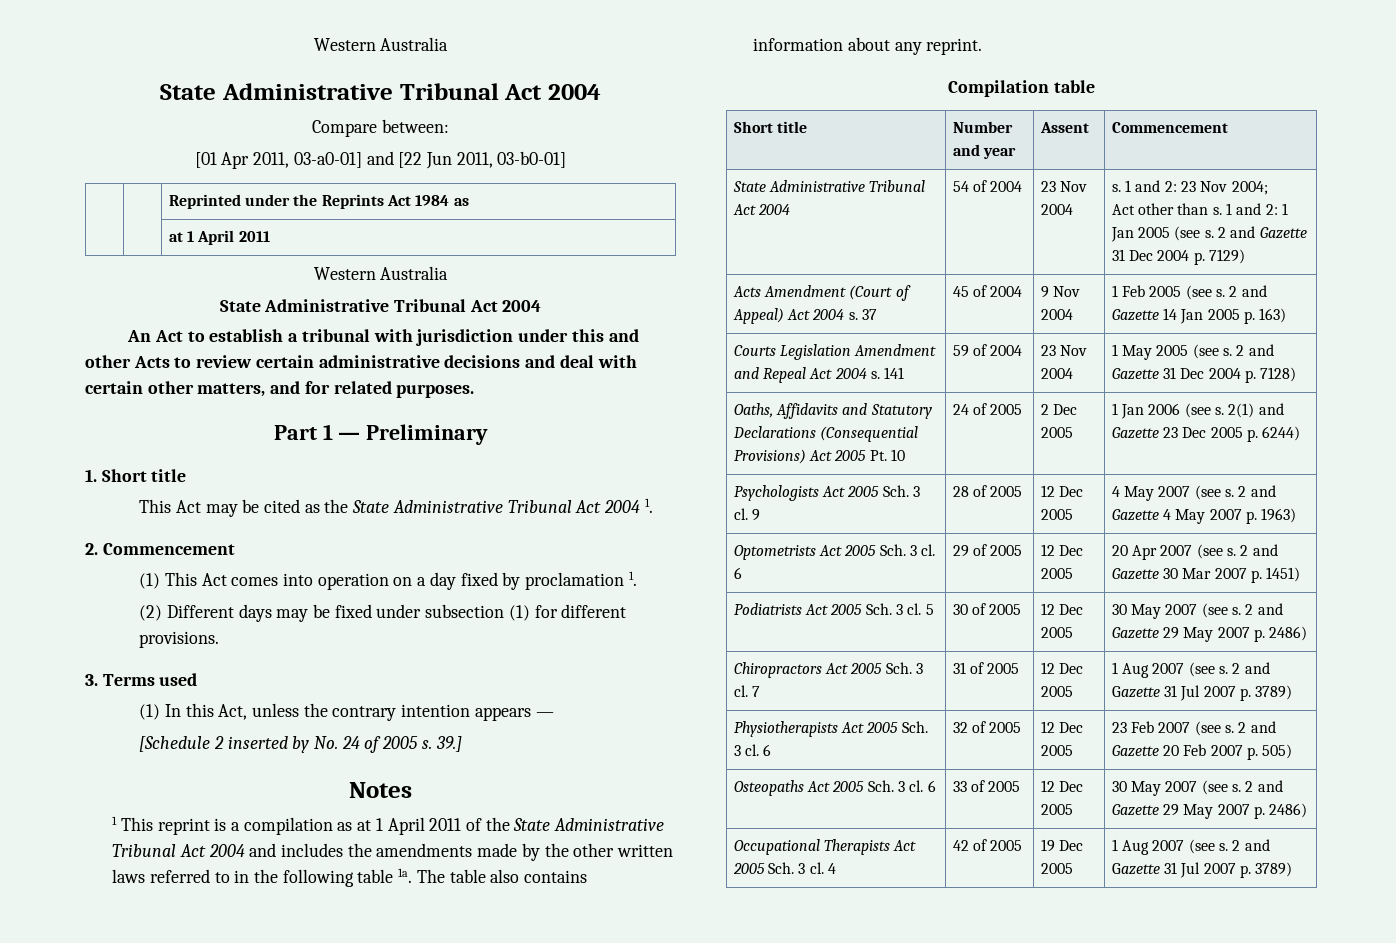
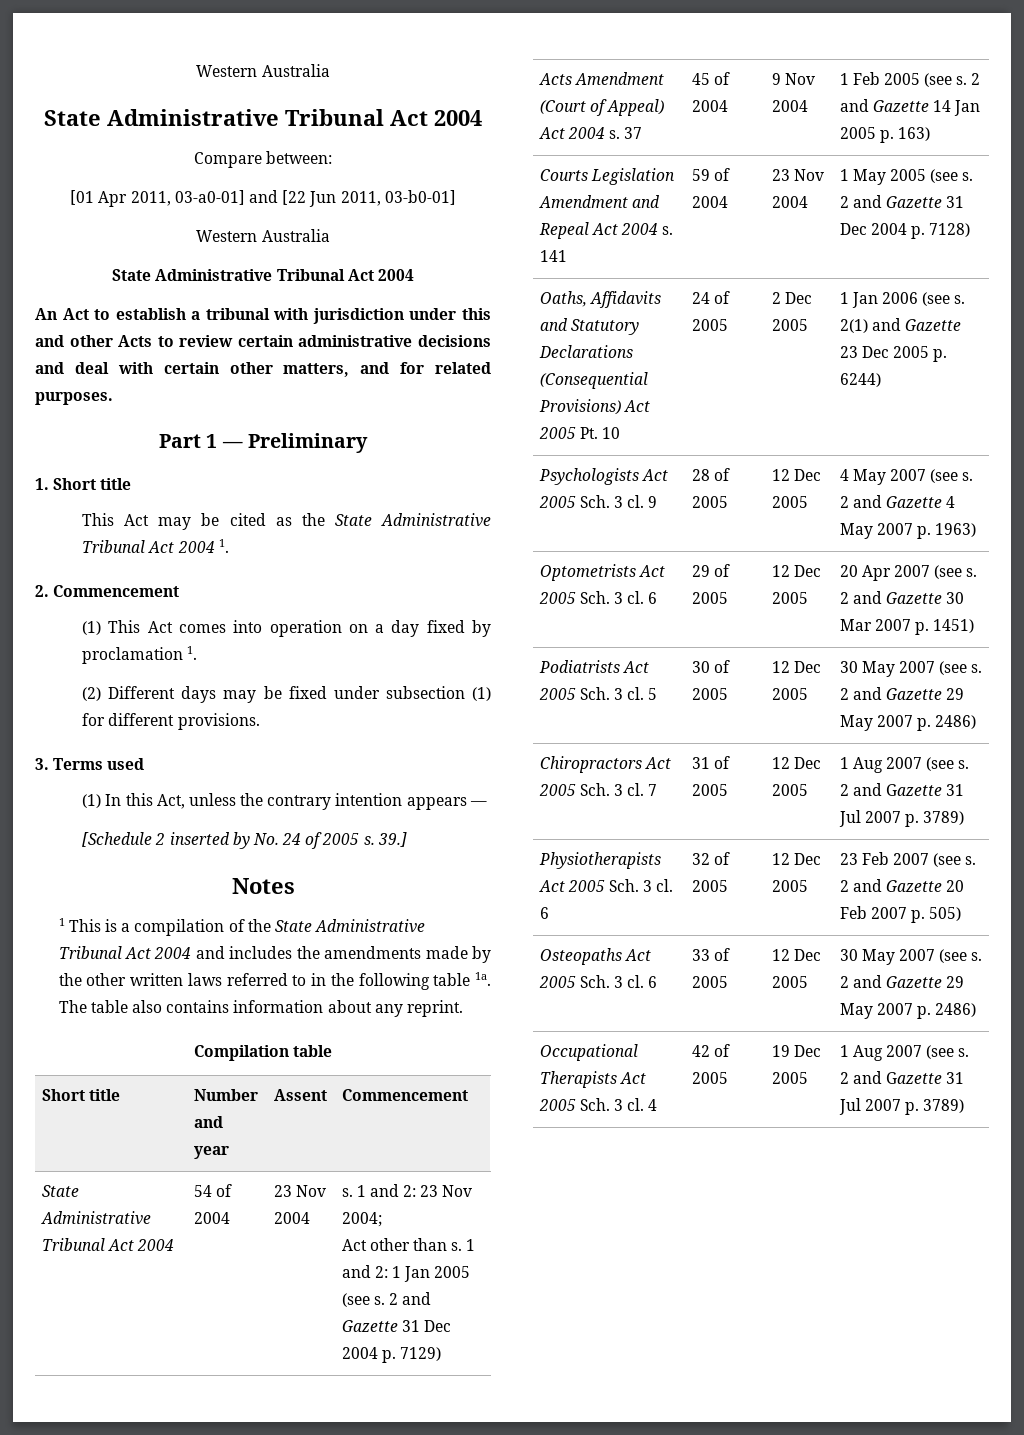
[168,194,469,209] [168,230,270,245] // | | Reprinted under the Reprints Act 1984 as // | | at 1 April 2011 -> (456, 197) none
[157,818,210,835] reprint -> (101, 925) none
[337,817,462,835] as at 1 April 2011 -> (225, 927) none

